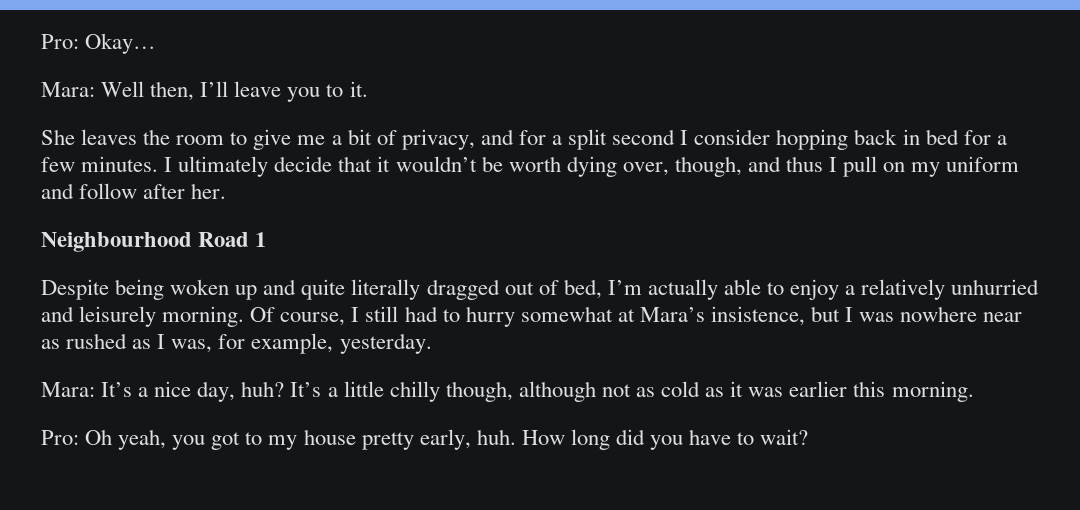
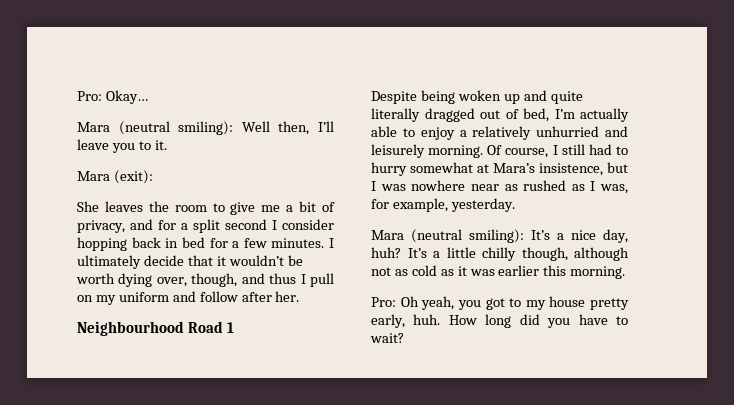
[41,82,95,97] Mara: -> [77,121,234,135] Mara (neutral smiling):
(368, 89) none -> [77,170,153,184] // Mara (exit):
[41,382,95,397] Mara: -> [371,229,524,243] Mara (neutral smiling):

